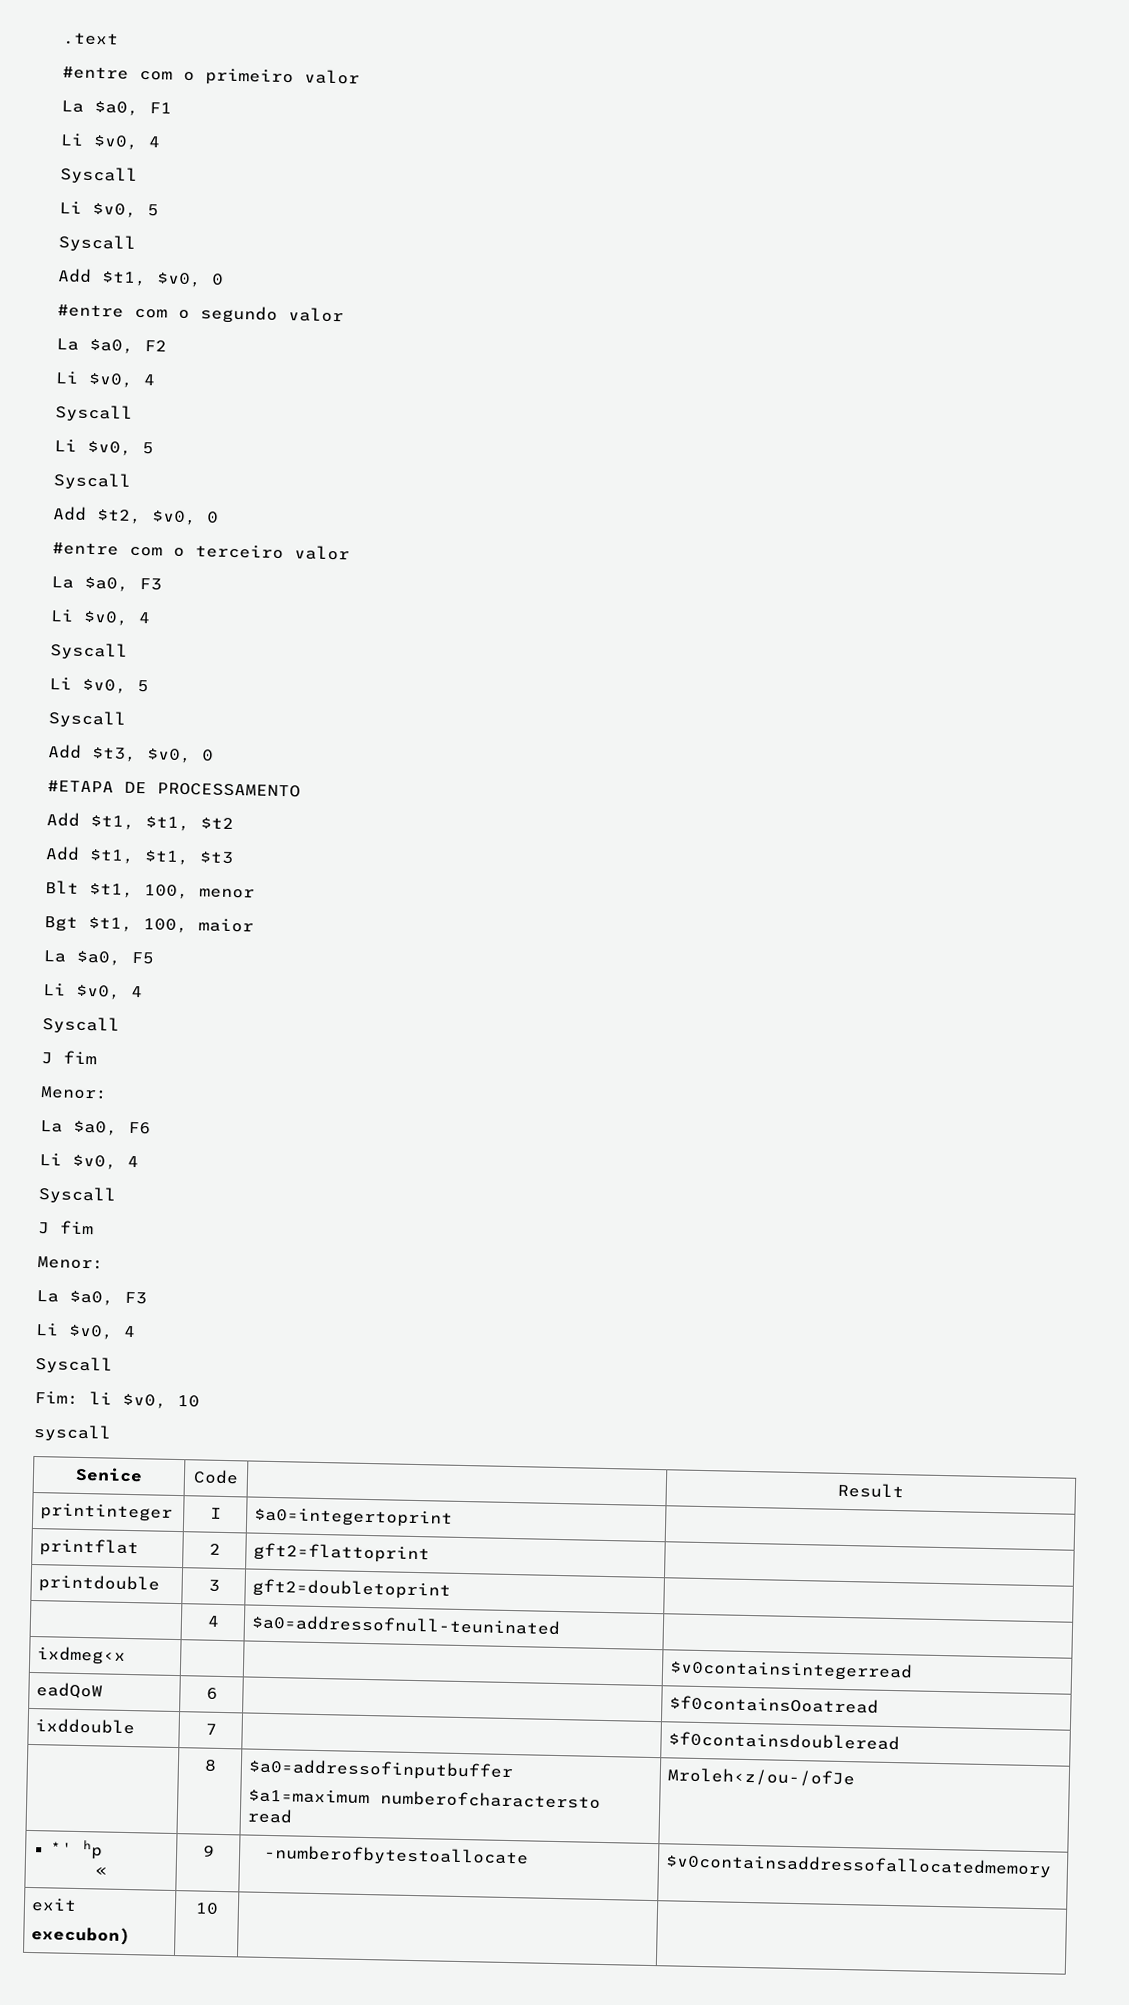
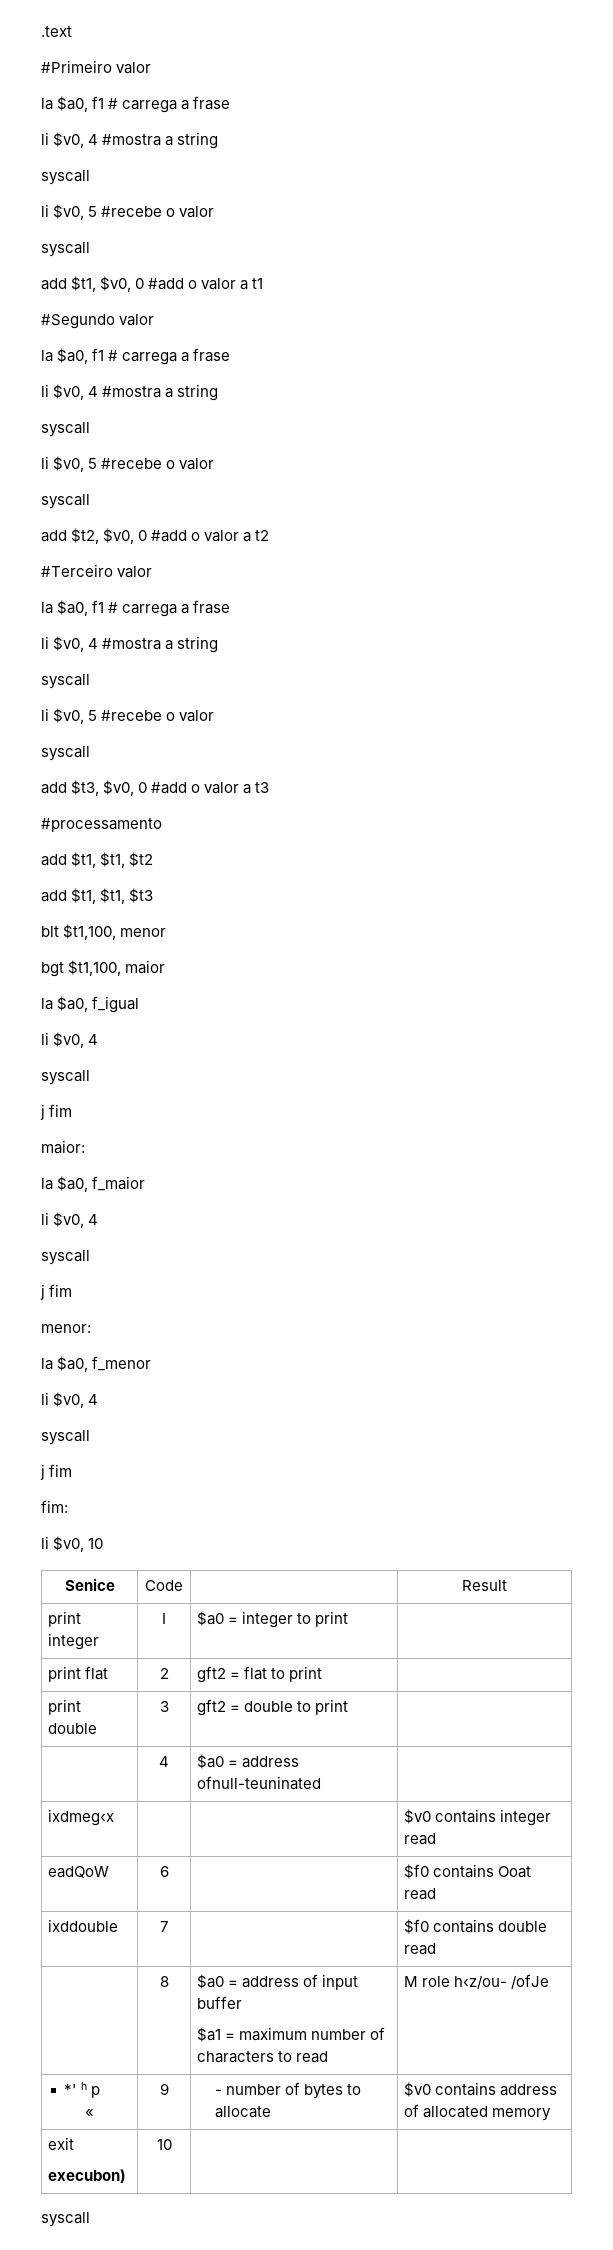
[62,66,360,87] [61,100,172,116] [60,133,161,150] [60,166,138,185] [59,201,159,218] [58,234,136,253] [57,268,224,288] [57,304,344,324] [56,338,167,354] [55,371,156,388] [55,404,133,423] [54,439,154,456] [53,472,131,491] [52,506,219,526] [52,542,350,561] [51,576,162,592] [50,609,151,626] [50,642,128,661] [49,677,149,694] [48,710,126,729] [48,744,214,764] [47,780,301,798] [46,812,80,827] #entre com o primeiro valor // La $a0, F1 // Li $v0, 4 // Syscall // Li $v0, 5 // Syscall // Add $t1, $v0, 0 // #entre com o segundo valor // La $a0, F2 // Li $v0, 4 // Syscall // Li $v0, 5 // Syscall // Add $t2, $v0, 0 // #entre com o terceiro valor // La $a0, F3 // Li $v0, 4 // Syscall // Li $v0, 5 // Syscall // Add $t3, $v0, 0 // #ETAPA DE PROCESSAMENTO // Add -> [41,60,152,74] [41,96,231,113] [41,132,219,149] [41,170,90,185] [41,204,215,220] [41,242,90,257] [41,276,264,292] [41,314,155,329] [41,348,231,365] [41,384,219,401] [41,422,90,437] [41,456,215,472] [41,494,90,509] [41,528,270,544] [41,564,153,578] [41,600,231,617] [41,636,219,653] [41,674,90,689] [41,708,215,724] [41,746,90,761] [41,780,270,796] [41,818,162,832] [41,854,67,866] #Primeiro valor // la $a0, f1 # carrega a frase // li $v0, 4 #mostra a string // syscall // li $v0, 5 #recebe o valor // syscall // add $t1, $v0, 0 #add o valor a t1 // #Segundo valor // la $a0, f1 # carrega a frase // li $v0, 4 #mostra a string // syscall // li $v0, 5 #recebe o valor // syscall // add $t2, $v0, 0 #add o valor a t2 // #Terceiro valor // la $a0, f1 # carrega a frase // li $v0, 4 #mostra a string // syscall // li $v0, 5 #recebe o valor // syscall // add $t3, $v0, 0 #add o valor a t3 // #processamento // add
[45,846,80,861] Add -> [41,890,67,902] add
[45,880,255,900] [44,916,254,934] [43,950,154,966] [43,983,143,1000] [42,1016,120,1035] [41,1050,97,1065] [40,1086,108,1100] [40,1120,151,1136] [39,1153,139,1170] [38,1186,117,1205] [38,1220,94,1235] [37,1256,104,1270] [36,1290,147,1306] [35,1323,136,1340] [35,1355,113,1375] [34,1390,79,1405] Blt $t1, 100, menor // Bgt $t1, 100, maior // La $a0, F5 // Li $v0, 4 // Syscall // J fim // Menor: // La $a0, F6 // Li $v0, 4 // Syscall // J fim // Menor: // La $a0, F3 // Li $v0, 4 // Syscall // Fim: -> [41,924,167,940] [41,960,166,977] [41,996,140,1013] [41,1032,99,1048] [41,1070,90,1085] [40,1104,73,1120] [41,1140,85,1154] [41,1176,146,1192] [41,1212,99,1228] [41,1250,90,1265] [40,1284,73,1300] [41,1324,91,1333] [41,1356,152,1372] [41,1392,99,1408] [41,1430,90,1445] [40,1464,73,1480] [41,1500,68,1513] blt $t1,100, menor // bgt $t1,100, maior // la $a0, f_igual // li $v0, 4 // syscall // j fim // maior: // la $a0, f_maior // li $v0, 4 // syscall // j fim // menor: // la $a0, f_menor // li $v0, 4 // syscall // j fim // fim: //
[33,1423,112,1443] // syscall -> (104, 1543) none
[40,1503,174,1522] [209,1507,222,1519] [254,1507,454,1528] [39,1538,140,1558] [208,1543,221,1555] [253,1542,431,1564] [38,1574,161,1594] [207,1579,220,1592] [252,1578,452,1600] [206,1615,220,1627] [251,1614,562,1636] [37,1646,127,1665] [669,1659,914,1682] [36,1682,104,1699] [205,1687,218,1700] [669,1695,880,1714] [35,1718,136,1735] [204,1723,217,1735] [668,1731,901,1751] [203,1759,217,1772] [248,1758,515,1782] [248,1788,602,1809] [247,1808,294,1824] [667,1767,856,1788] printinteger | I | $a0=integertoprint | // printflat | 2 | gft2=flattoprint | // printdouble | 3 | gft2=doubletoprint | // | 4 | $a0=addressofnull-teuninated | // ixdmeg‹x | | | $v0containsintegerread // eadQoW | 6 | | $f0containsOoatread // ixddouble | 7 | | $f0containsdoubleread // | 8 | $a0=addressofinputbuffer // $a1=maximum numberofcharactersto read | Mroleh‹z/ou-/ofJe -> [47,1611,81,1627] [47,1633,99,1650] [162,1613,166,1624] [196,1611,349,1628] [47,1666,108,1682] [159,1668,169,1679] [196,1666,323,1683] [47,1699,81,1715] [47,1723,97,1734] [159,1701,169,1712] [196,1699,349,1716] [159,1756,169,1767] [196,1754,299,1769] [196,1776,321,1790] [47,1809,114,1826] [403,1809,551,1826] [403,1833,436,1845] [47,1866,109,1878] [159,1866,169,1877] [403,1864,531,1879] [403,1888,436,1900] [47,1919,118,1932] [160,1921,168,1932] [403,1919,547,1934] [403,1943,436,1955] [159,1976,169,1987] [196,1974,359,1990] [196,1996,242,2009] [196,2027,386,2042] [196,2051,328,2063] [403,1974,550,1989] print integer | I | $a0 = integer to print | // print flat | 2 | gft2 = flat to print | // print double | 3 | gft2 = double to print | // | 4 | $a0 = address ofnull-teuninated | // ixdmeg‹x | | | $v0 contains integer read // eadQoW | 6 | | $f0 contains Ooat read // ixddouble | 7 | | $f0 contains double read // | 8 | $a0 = address of input buffer // $a1 = maximum number of characters to read | M role h‹z/ou- /ofJe
[82,1840,104,1860] hp -> [81,2082,101,2098] h p
[262,1844,529,1868] [665,1853,1053,1879] -numberofbytestoallocate | $v0containsaddressofallocatedmemory -> [214,2082,361,2099] [214,2106,271,2118] [403,2082,557,2097] [403,2104,551,2121] - number of bytes to allocate | $v0 contains address of allocated memory
(219, 1908) none -> [41,2212,90,2227] // syscall

